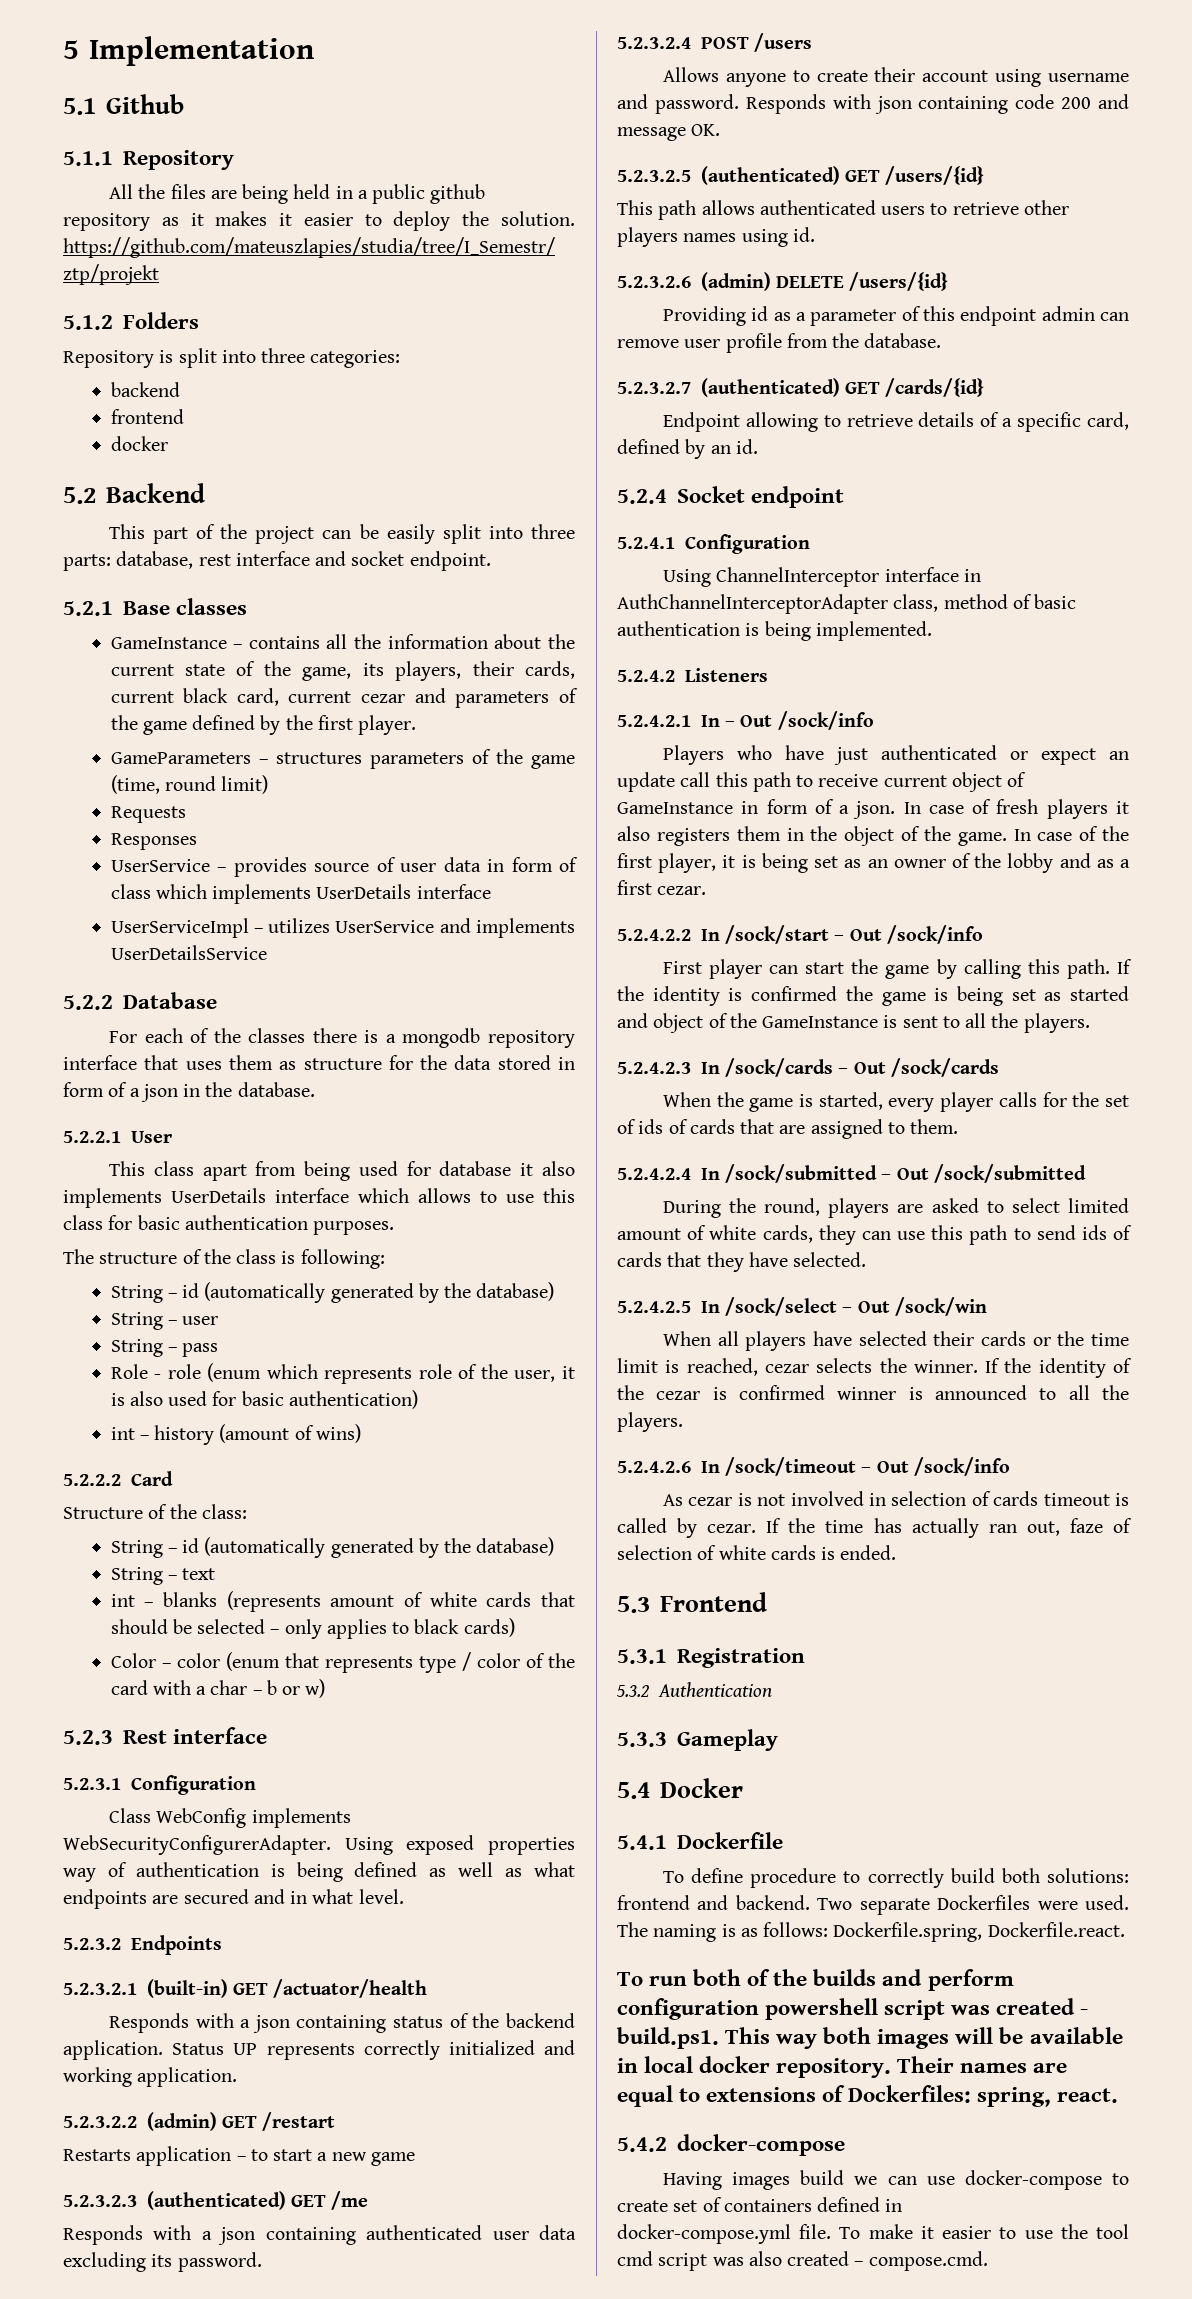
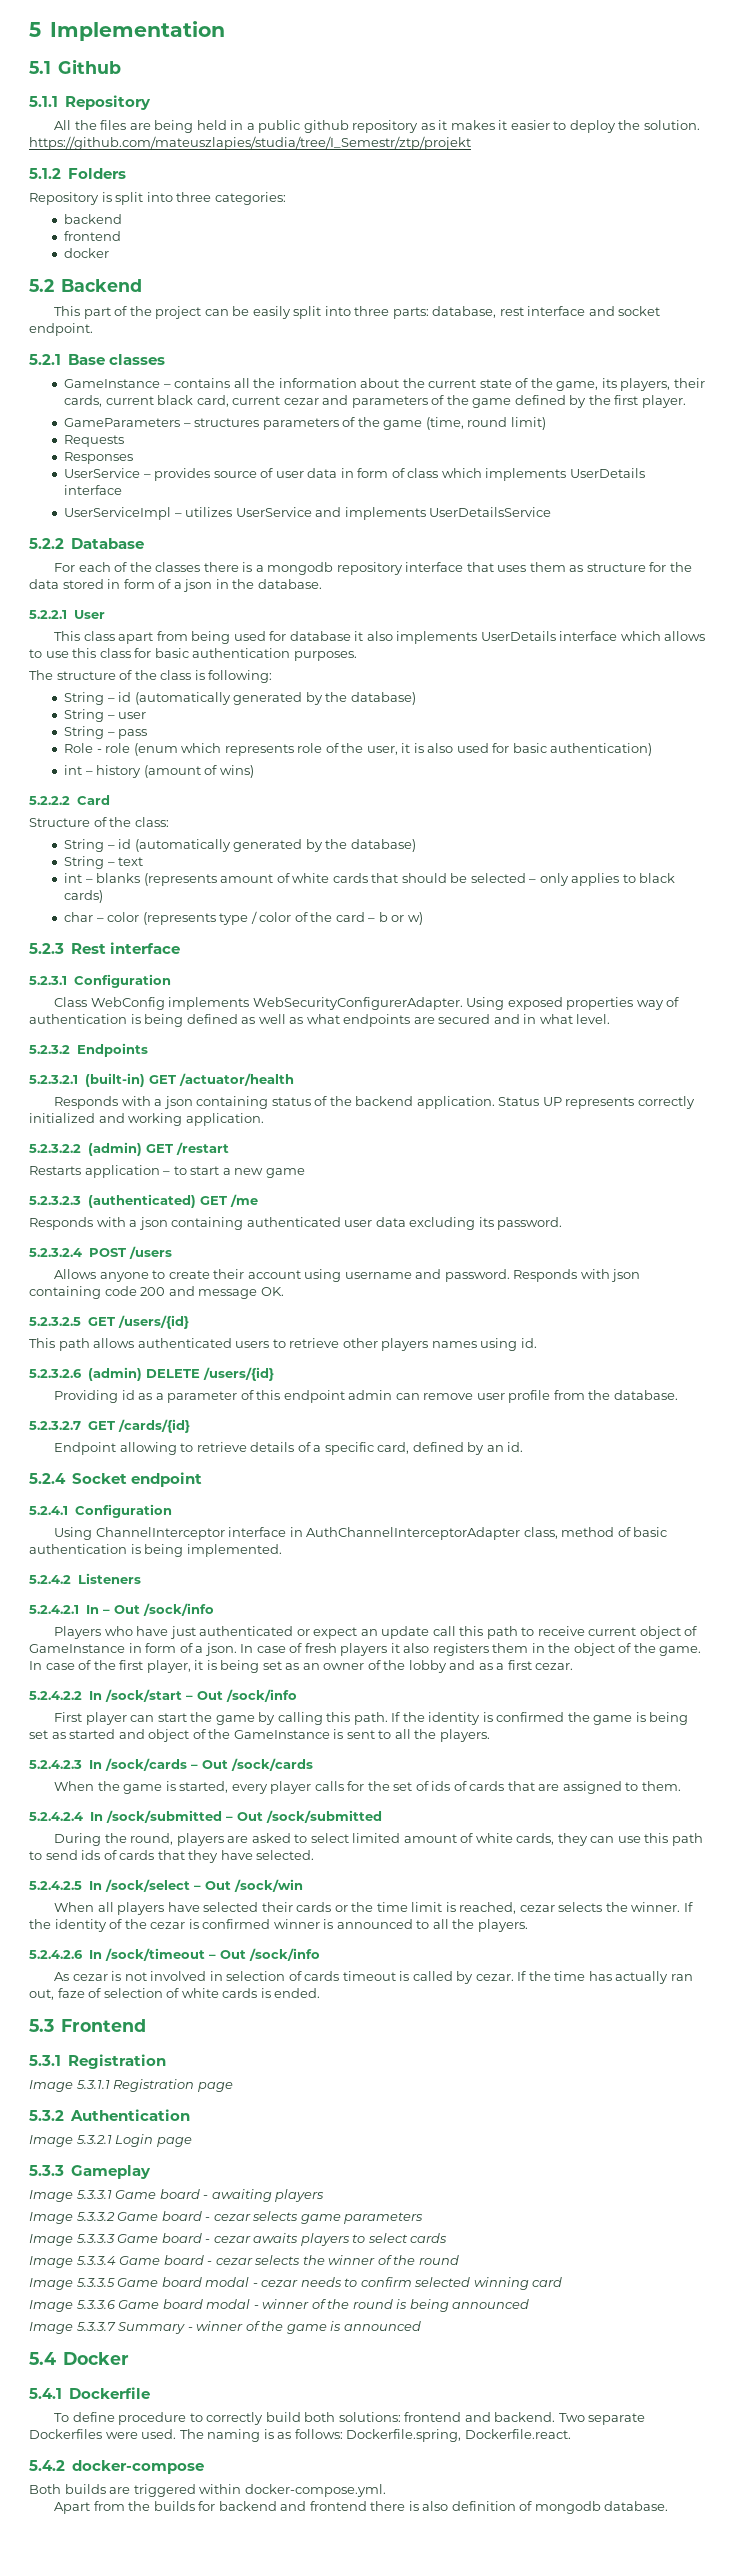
[110,1653,156,1668] Color -> [64,912,94,922] char
[225,1652,413,1673] (enum that represents -> [142,912,216,925] (represents
[152,1680,248,1695] with a char -> (365, 917) none
[700,166,840,185] (authenticated) -> (81, 1321) none
[700,378,840,397] (authenticated) -> (81, 1425) none
[616,1682,772,1697] [617,1729,778,1751] 5.3.2 Authentication // 5.3.3 Gameplay -> [29,2079,233,2092] [29,2109,190,2121] [29,2134,192,2147] [29,2165,151,2179] [29,2189,325,2202] [29,2211,424,2224] [29,2233,448,2246] [29,2255,459,2268] [29,2277,563,2290] [29,2299,530,2312] [29,2321,421,2334] Image 5.3.1.1 Registration page // 5.3.2 Authentication // Image 5.3.2.1 Login page // 5.3.3 Gameplay // Image 5.3.3.1 Game board - awaiting players // Image 5.3.3.2 Game board - cezar selects game parameters // Image 5.3.3.3 Game board - cezar awaits players to select cards // Image 5.3.3.4 Game board - cezar selects the winner of the round // Image 5.3.3.5 Game board modal - cezar needs to confirm selected winning card // Image 5.3.3.6 Game board modal - winner of the round is being announced // Image 5.3.3.7 Summary - winner of the game is announced
[617,1969,1014,1991] [617,1998,1089,2020] [617,2027,1123,2049] [617,2056,1068,2078] [617,2085,1119,2107] [617,2134,845,2156] [662,2170,1129,2190] [617,2197,903,2212] [617,2224,1129,2244] [617,2251,988,2271] To run both of the builds and perform configuration powershell script was created - build.ps1. This way both images will be available in local docker repository. Their names are equal to extensions of Dockerfiles: spring, react. // 5.4.2 docker-compose // Having images build we can use docker-compose to create set of containers defined in // docker-compose.yml file. To make it easier to use the tool cmd script was also created – compose.cmd. -> [29,2460,204,2474] [29,2484,386,2497] [54,2501,669,2514] 5.4.2 docker-compose // Both builds are triggered within docker-compose.yml. // Apart from the builds for backend and frontend there is also definition of mongodb database.

